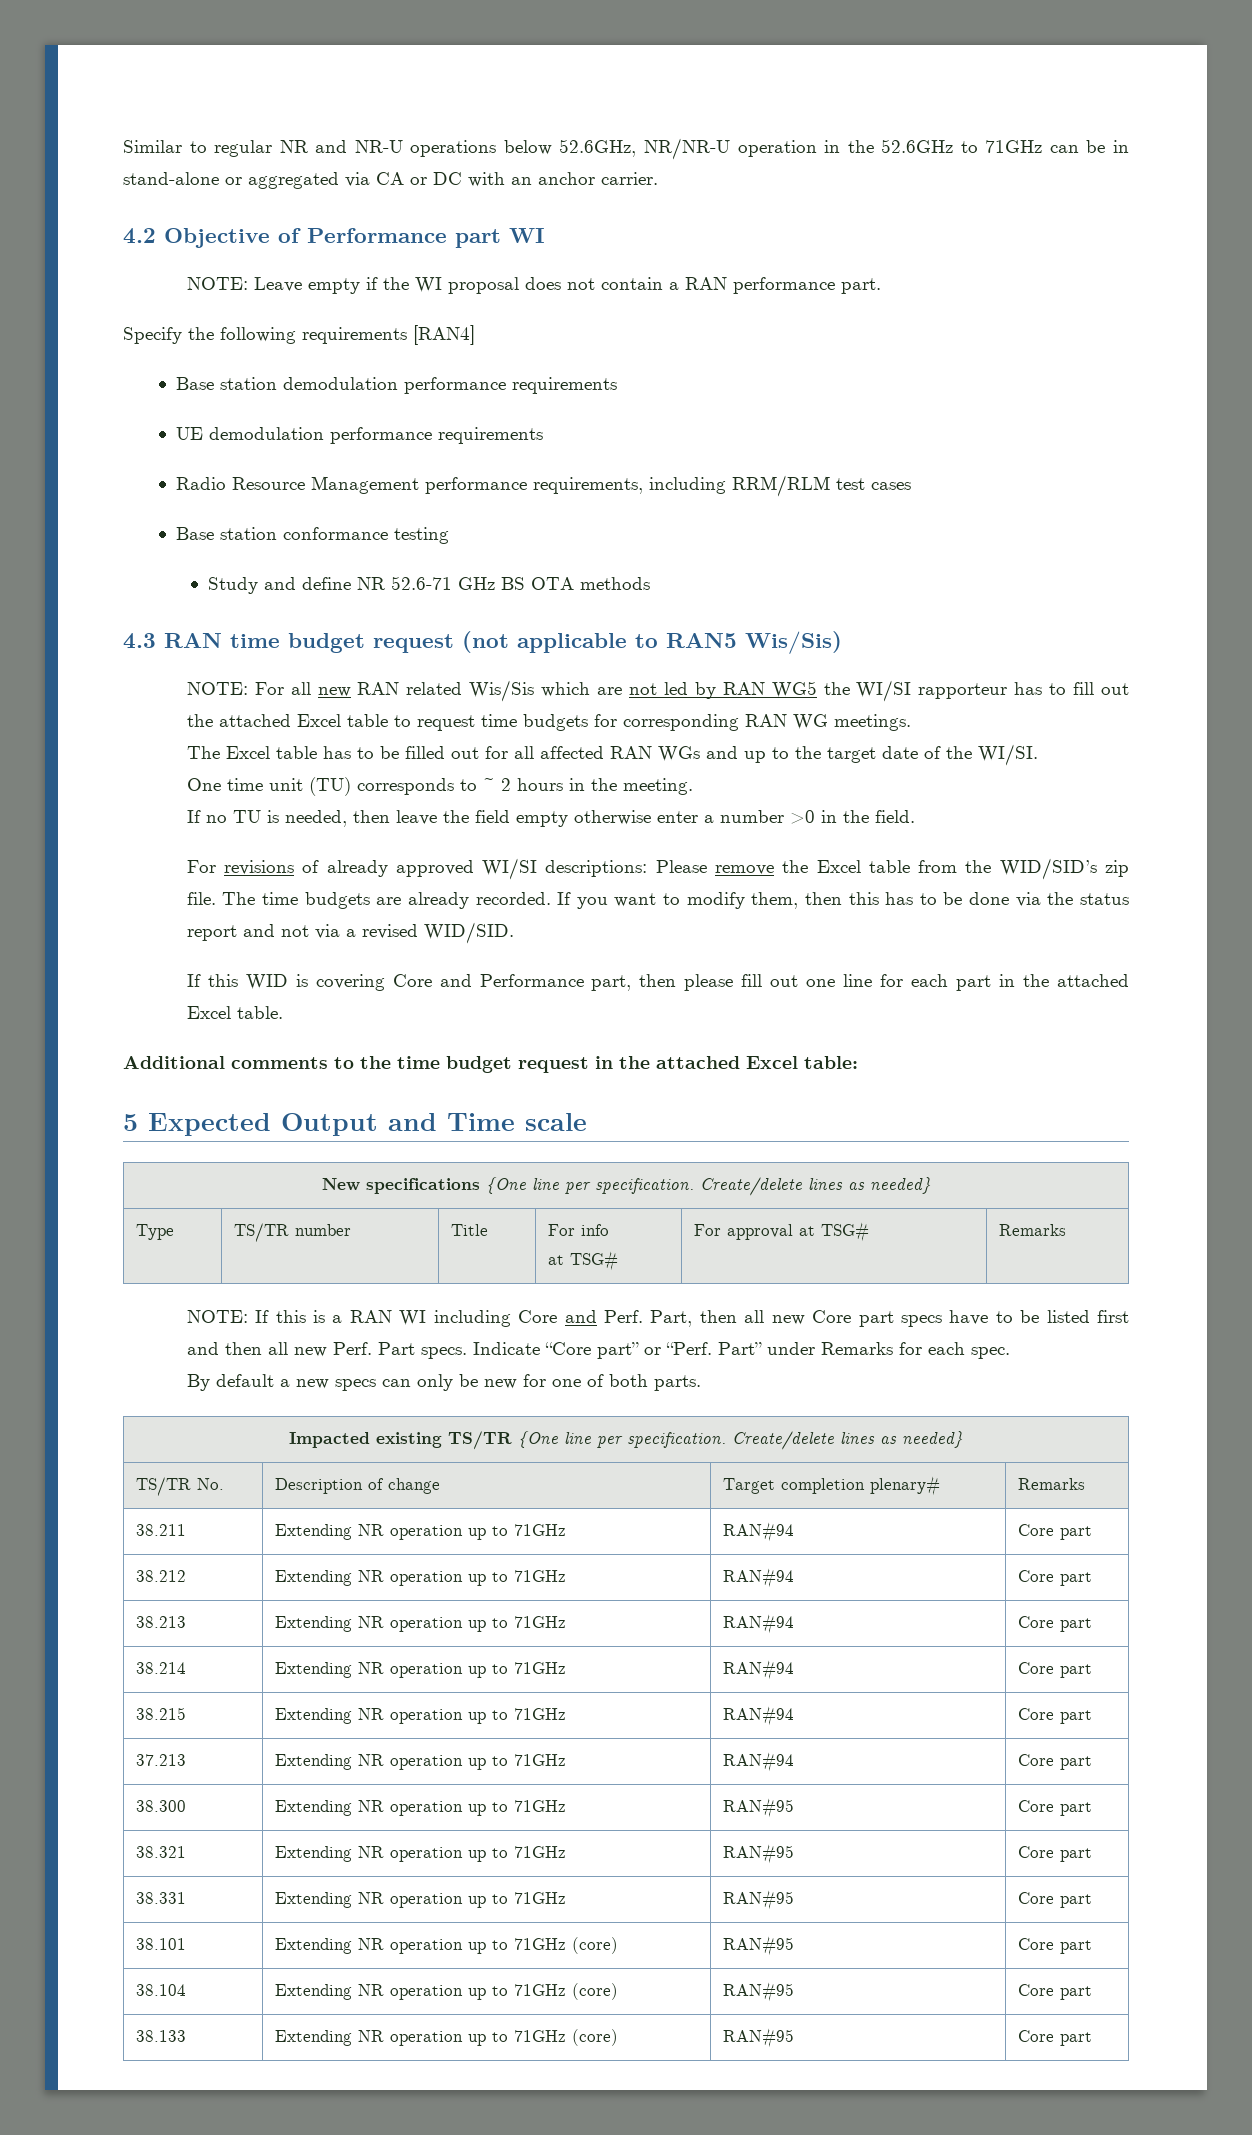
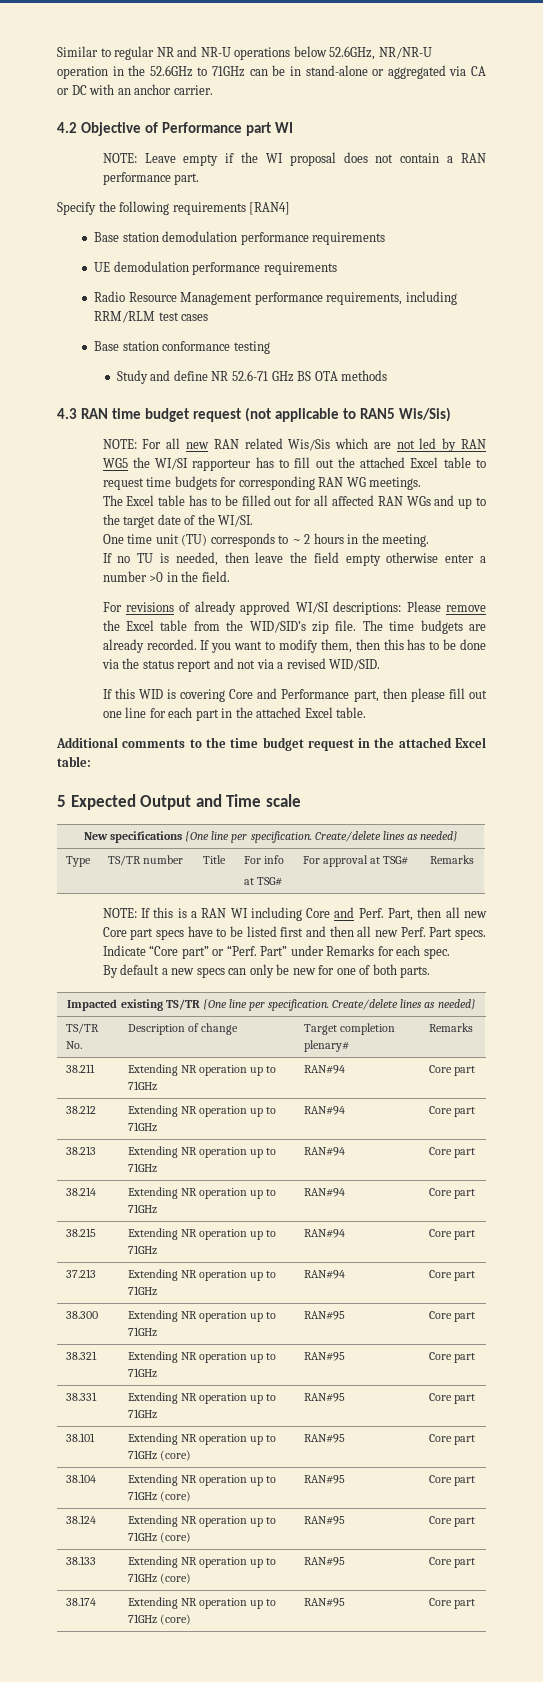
(1093, 1993) none -> [65,1515,96,1524] [127,1515,277,1527] [127,1532,191,1543] [303,1516,345,1525] [428,1516,475,1527] // 38.124 | Extending NR operation up to 71GHz (core) | RAN#95 | Core part
(1093, 2039) none -> [65,1597,96,1606] [127,1597,277,1609] [127,1614,191,1625] [303,1598,345,1607] [428,1598,475,1609] // 38.174 | Extending NR operation up to 71GHz (core) | RAN#95 | Core part

